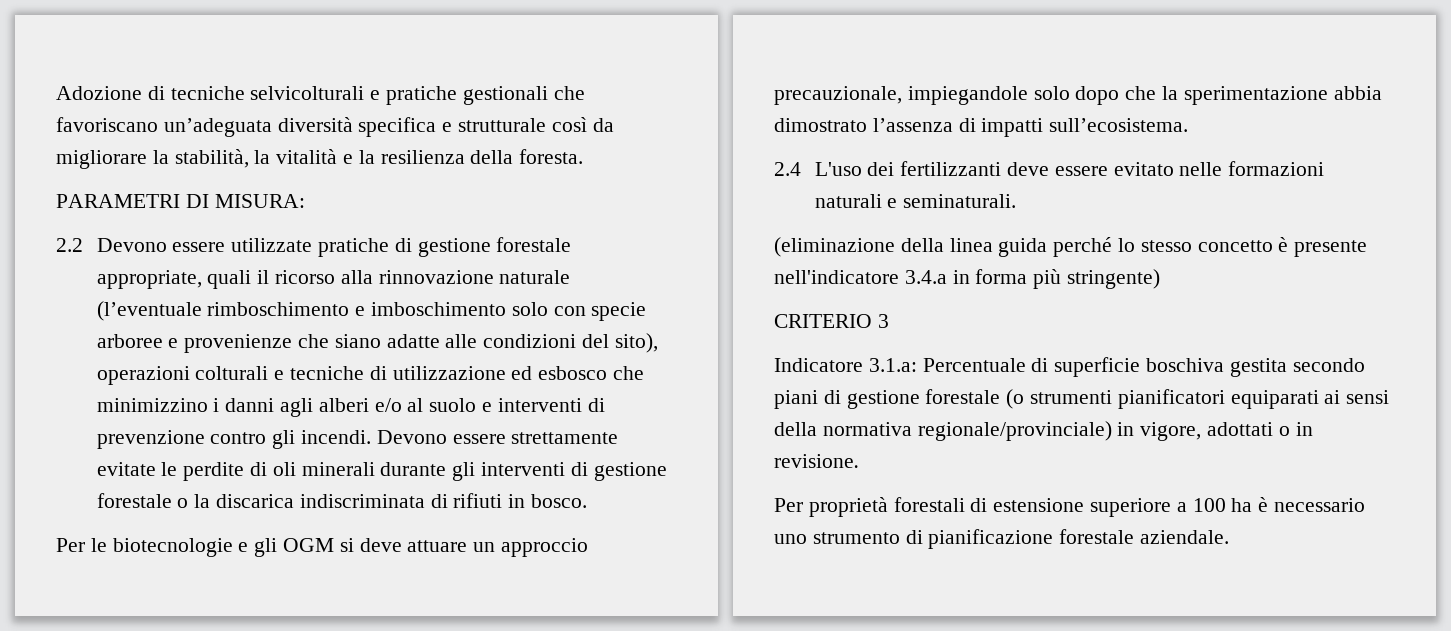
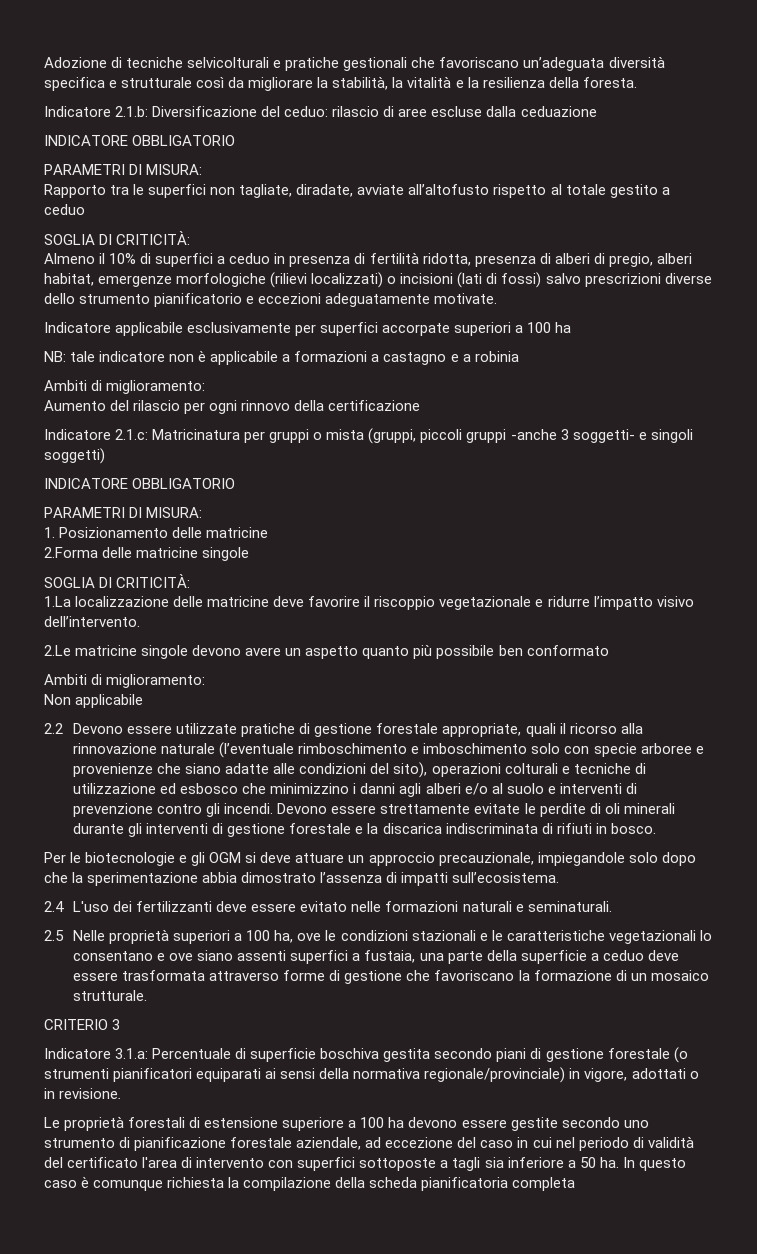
[56,194,305,208] PARAMETRI DI MISURA: -> [44,106,597,117] [44,135,236,146] [44,164,203,175] [44,184,670,198] [44,204,85,215] [44,231,191,245] [44,252,692,267] [44,272,712,288] [44,293,498,307] [44,322,572,336] [44,350,519,365] [44,380,206,394] [44,400,421,414] [44,428,693,444] [44,448,105,464] [44,478,236,489] [44,507,203,518] [44,527,269,538] [44,547,250,561] [44,574,191,588] [44,596,694,610] [44,616,140,627] [44,645,609,659] [44,674,206,688] [44,694,144,708] Indicatore 2.1.b: Diversificazione del ceduo: rilascio di aree escluse dalla ceduazione // INDICATORE OBBLIGATORIO // PARAMETRI DI MISURA: // Rapporto tra le superfici non tagliate, diradate, avviate all’altofusto rispetto al totale gestito a ceduo // SOGLIA DI CRITICITÀ: // Almeno il 10% di superfici a ceduo in presenza di fertilità ridotta, presenza di alberi di pregio, alberi habitat, emergenze morfologiche (rilievi localizzati) o incisioni (lati di fossi) salvo prescrizioni diverse dello strumento pianificatorio e eccezioni adeguatamente motivate. // Indicatore applicabile esclusivamente per superfici accorpate superiori a 100 ha // NB: tale indicatore non è applicabile a formazioni a castagno e a robinia // Ambiti di miglioramento: // Aumento del rilascio per ogni rinnovo della certificazione // Indicatore 2.1.c: Matricinatura per gruppi o mista (gruppi, piccoli gruppi -anche 3 soggetti- e singoli soggetti) // INDICATORE OBBLIGATORIO // PARAMETRI DI MISURA: // 1. Posizionamento delle matricine // 2.Forma delle matricine singole // SOGLIA DI CRITICITÀ: // 1.La localizzazione delle matricine deve favorire il riscoppio vegetazionale e ridurre l’impatto visivo dell’intervento. // 2.Le matricine singole devono avere un aspetto quanto più possibile ben conformato // Ambiti di miglioramento: // Non applicabile
[177,498,189,508] o -> [355,826,364,834] e
[774,237,1368,257] [774,269,1161,289] (eliminazione della linea guida perché lo stesso concetto è presente nell'indicatore 3.4.a in forma più stringente) -> [44,929,712,944] [73,950,679,964] [73,970,709,984] [73,990,148,1001] 2.5 Nelle proprietà superiori a 100 ha, ove le condizioni stazionali e le caratteristiche vegetazionali lo consentano e ove siano assenti superfici a fustaia, una parte della superficie a ceduo deve essere trasformata attraverso forme di gestione che favoriscano la formazione di un mosaico strutturale.
[774,498,803,512] Per -> [44,1117,60,1128] Le
[1258,497,1366,512] è necessario -> [408,1117,620,1131] devono essere gestite secondo
[1140,530,1230,544] aziendale. -> [296,1136,694,1151] [44,1157,686,1171] [44,1176,576,1191] aziendale, ad eccezione del caso in cui nel periodo di validità del certificato l'area di intervento con superfici sottoposte a tagli sia inferiore a 50 ha. In questo caso è comunque richiesta la compilazione della scheda pianificatoria completa

